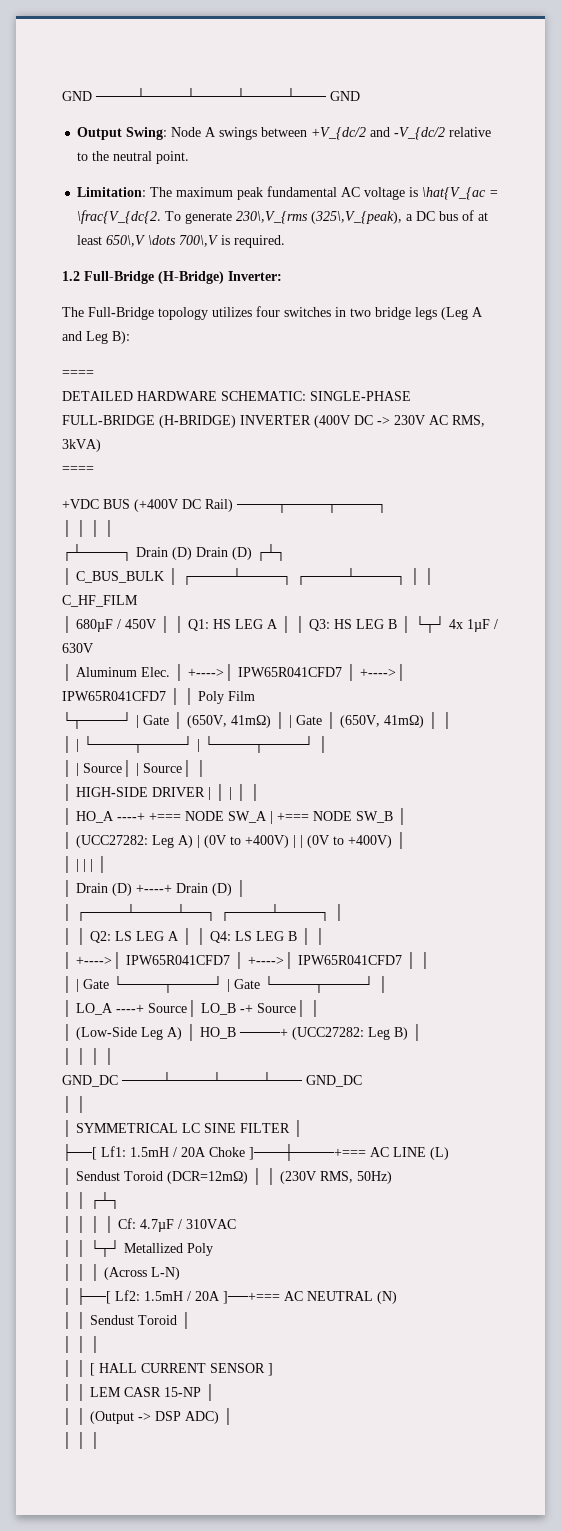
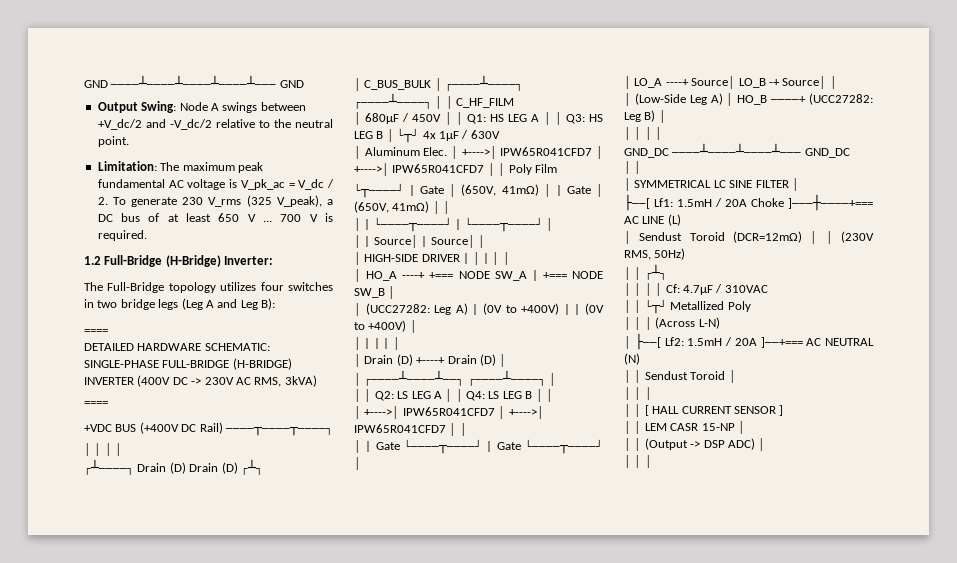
[311,127,446,140] +V_{dc/2 and -V_{dc/2 -> [97,119,212,130] +V_dc/2 and -V_dc/2
[422,187,499,200] [77,210,403,224] \hat{V_{ac = \frac{V_{dc{2. To generate 230\,V_{rms (325\,V_{peak), -> [240,179,334,190] [97,195,322,207] V_pk_ac = V_dc / 2. To generate 230 V_rms (325 V_peak),
[106,235,219,247] 650\,V \dots 700\,V -> [218,213,318,222] 650 V ... 700 V

